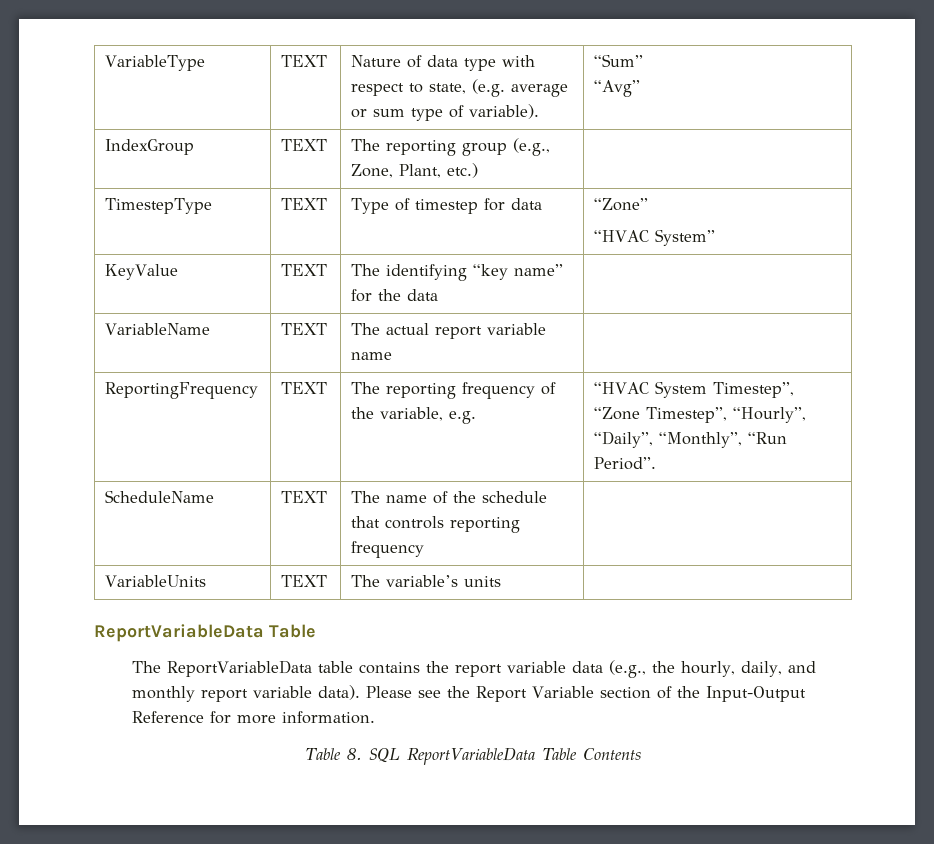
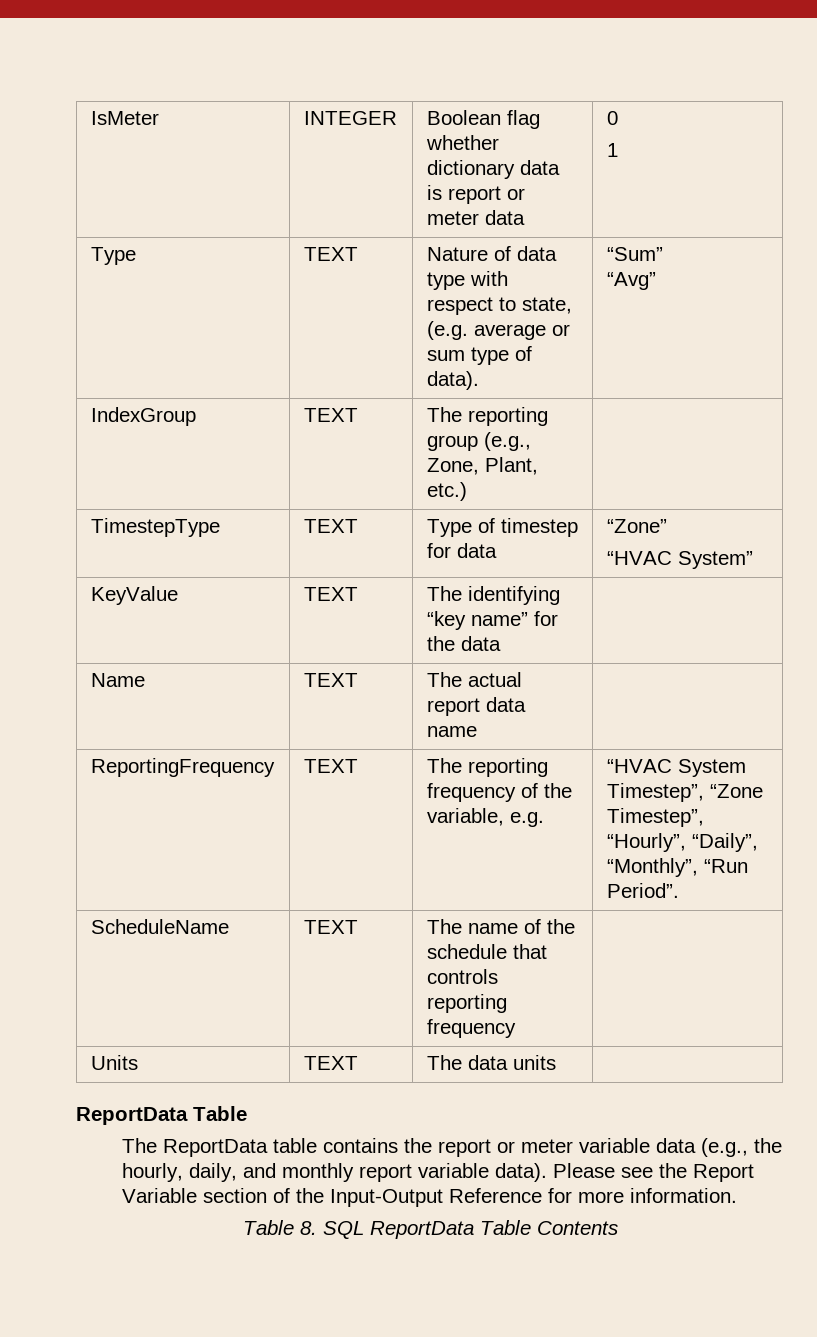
[105,55,206,71] VariableType -> [90,111,159,125] [303,111,397,125] [426,110,540,129] [425,135,499,150] [426,160,560,179] [426,185,525,204] [426,210,525,225] [606,111,618,125] [606,143,618,157] [90,247,136,265] IsMeter | INTEGER | Boolean flag whether dictionary data is report or meter data | 0 // 1 // Type
[469,104,540,119] variable). -> [426,371,479,390] data).
[105,323,211,335] VariableName -> [90,673,145,687] Name
[487,323,547,335] variable -> [485,697,526,712] data
[105,575,207,587] [281,575,328,587] [351,575,459,587] VariableUnits | TEXT | The variable’s -> [90,1055,138,1070] [303,1056,358,1070] [426,1055,508,1070] Units | TEXT | The data
[94,624,264,642] ReportVariableData -> [76,1107,188,1125] ReportData
[167,660,313,677] ReportVariableData -> [162,1139,268,1157] ReportData
(503, 670) none -> [496,1139,573,1153] or meter
[406,747,535,765] ReportVariableData -> [369,1221,474,1239] ReportData

